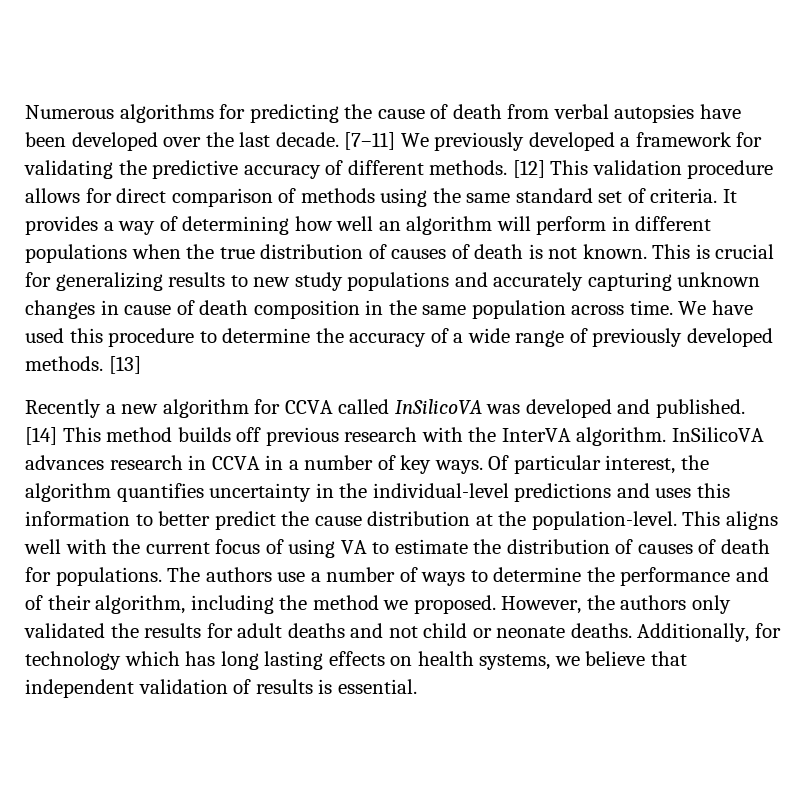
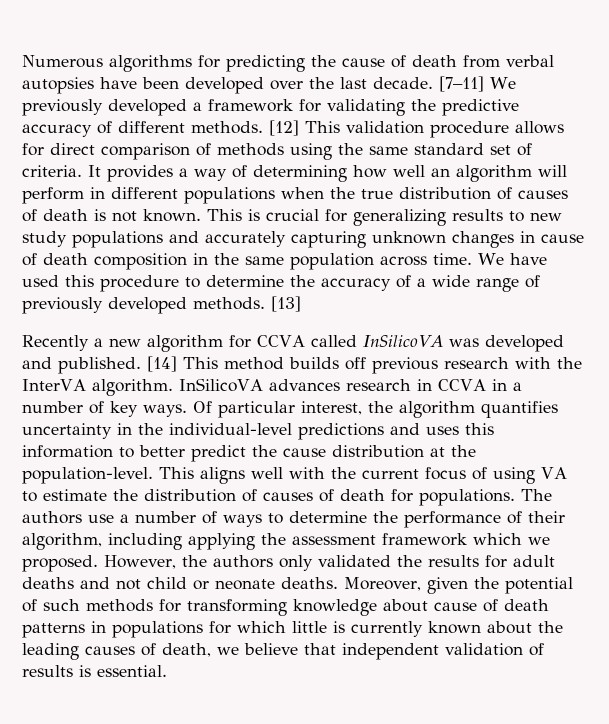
[735,567,769,582] and -> (501, 519) none
[279,595,379,610] the method -> [188,533,522,550] applying the assessment framework which
[637,623,781,642] [25,651,551,670] Additionally, for technology which has long lasting effects on health systems, -> [344,577,573,594] [22,599,549,616] [22,621,563,638] [22,643,211,660] Moreover, given the potential of such methods for transforming knowledge about cause of death patterns in populations for which little is currently known about the leading causes of death,

